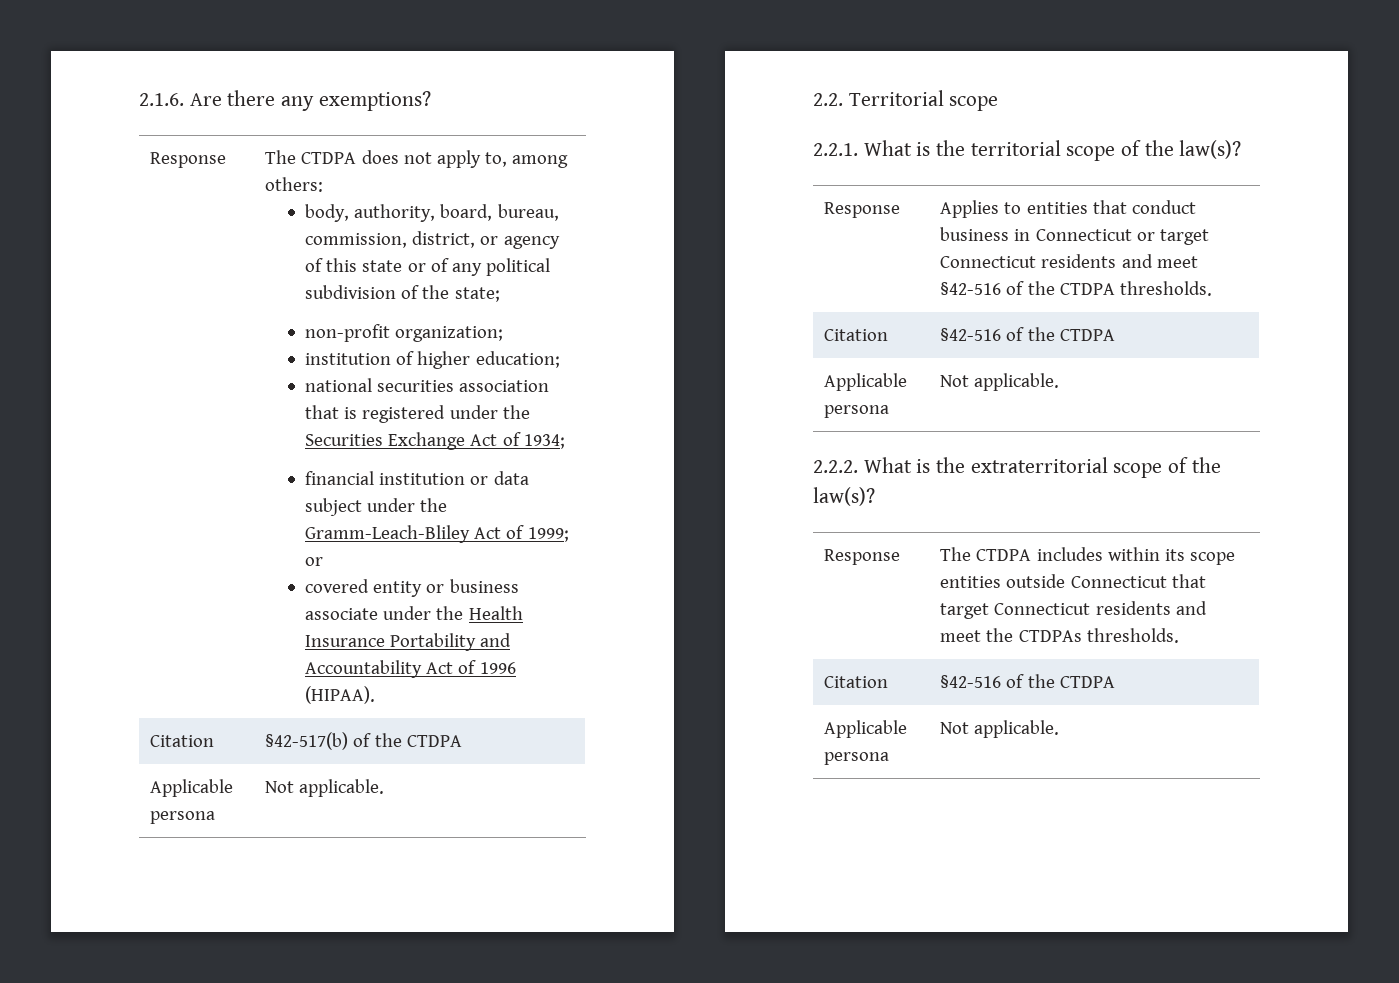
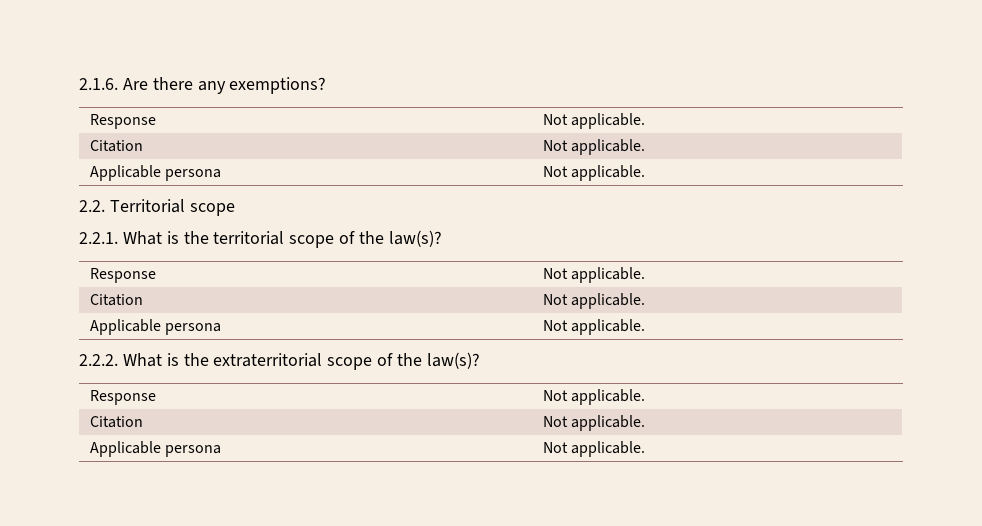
[265,150,569,168] [265,177,324,192] [305,204,559,222] [305,231,560,249] [305,258,550,276] [305,285,500,302] [305,324,504,342] [305,351,560,369] [305,378,550,392] [305,405,530,423] [305,432,565,450] [305,471,529,485] [305,498,448,516] [305,525,569,543] [305,557,324,566] [305,579,519,597] [305,606,523,620] [305,633,512,651] [305,660,516,678] [305,686,376,704] [150,735,215,747] [265,732,462,750] The CTDPA does not apply to, among others: // body, authority, board, bureau, commission, district, or agency of this state or of any political subdivision of the state; // non-profit organization; // institution of higher education; // national securities association that is registered under the Securities Exchange Act of 1934; // financial institution or data subject under the Gramm-Leach-Bliley Act of 1999; or // covered entity or business associate under the Health Insurance Portability and Accountability Act of 1996 (HIPAA). // Citation | §42‑517(b) of the CTDPA -> [542,113,646,129] [89,140,143,152] [542,139,646,155] Not applicable. // Citation | Not applicable.
[940,200,1196,218] [940,227,1209,245] [940,254,1198,268] [940,281,1212,296] [824,329,889,341] [940,327,1115,341] Applies to entities that conduct business in Connecticut or target Connecticut residents and meet §42‑516 of the CTDPA thresholds. // Citation | §42‑516 of the CTDPA -> [542,267,646,283] [89,294,143,306] [542,293,646,309] Not applicable. // Citation | Not applicable.
[940,547,1235,565] [940,574,1206,588] [940,601,1207,619] [940,628,1179,643] [824,676,889,688] [940,674,1115,688] The CTDPA includes within its scope entities outside Connecticut that target Connecticut residents and meet the CTDPAs thresholds. // Citation | §42‑516 of the CTDPA -> [542,389,646,405] [89,416,143,428] [542,415,646,431] Not applicable. // Citation | Not applicable.

